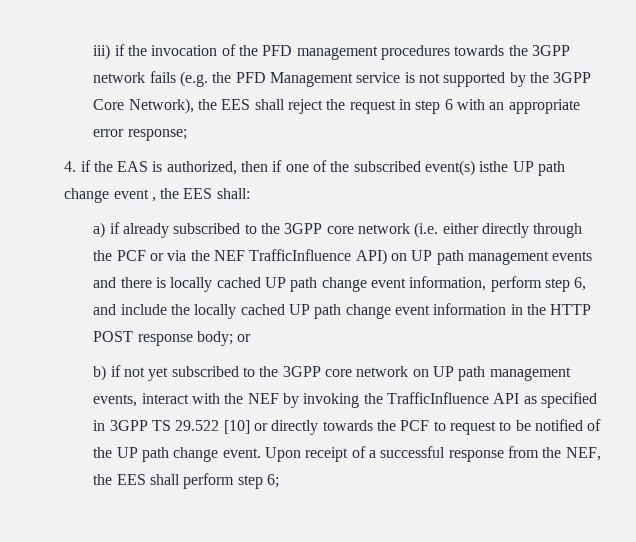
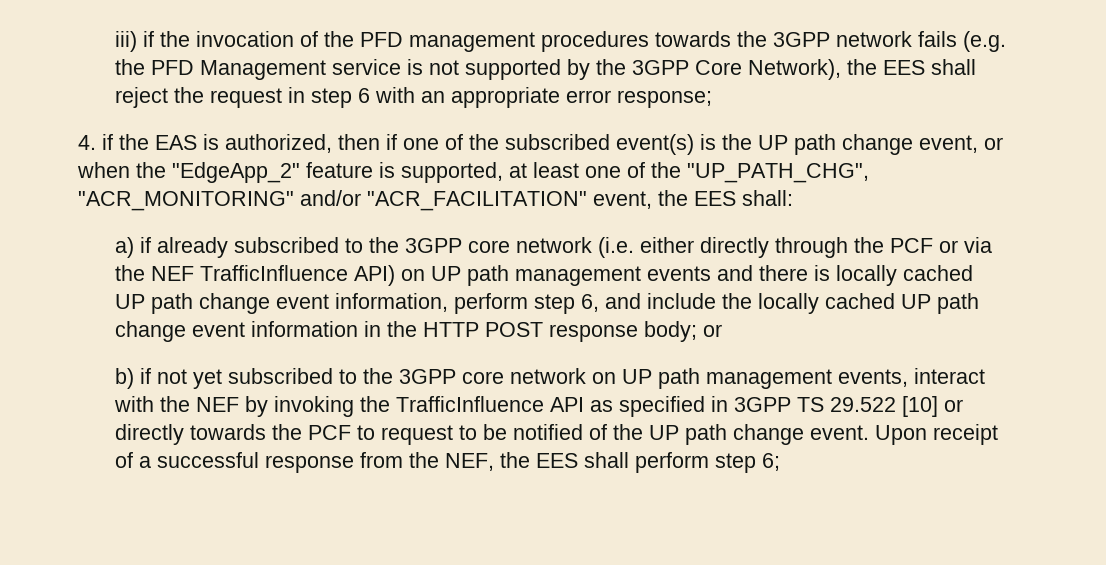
[479,161,565,176] [64,188,156,203] isthe UP path change event , -> [700,134,1004,155] [77,162,870,183] [78,190,653,211] is the UP path change event, or when the "EdgeApp_2" feature is supported, at least one of the "UP_PATH_CHG", "ACR_MONITORING" and/or "ACR_FACILITATION" event,

